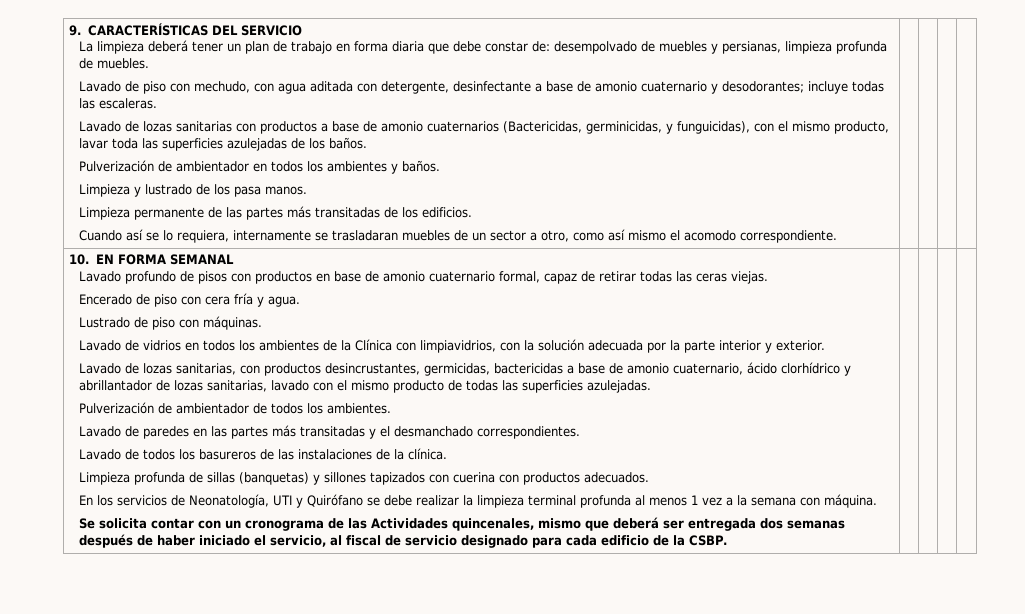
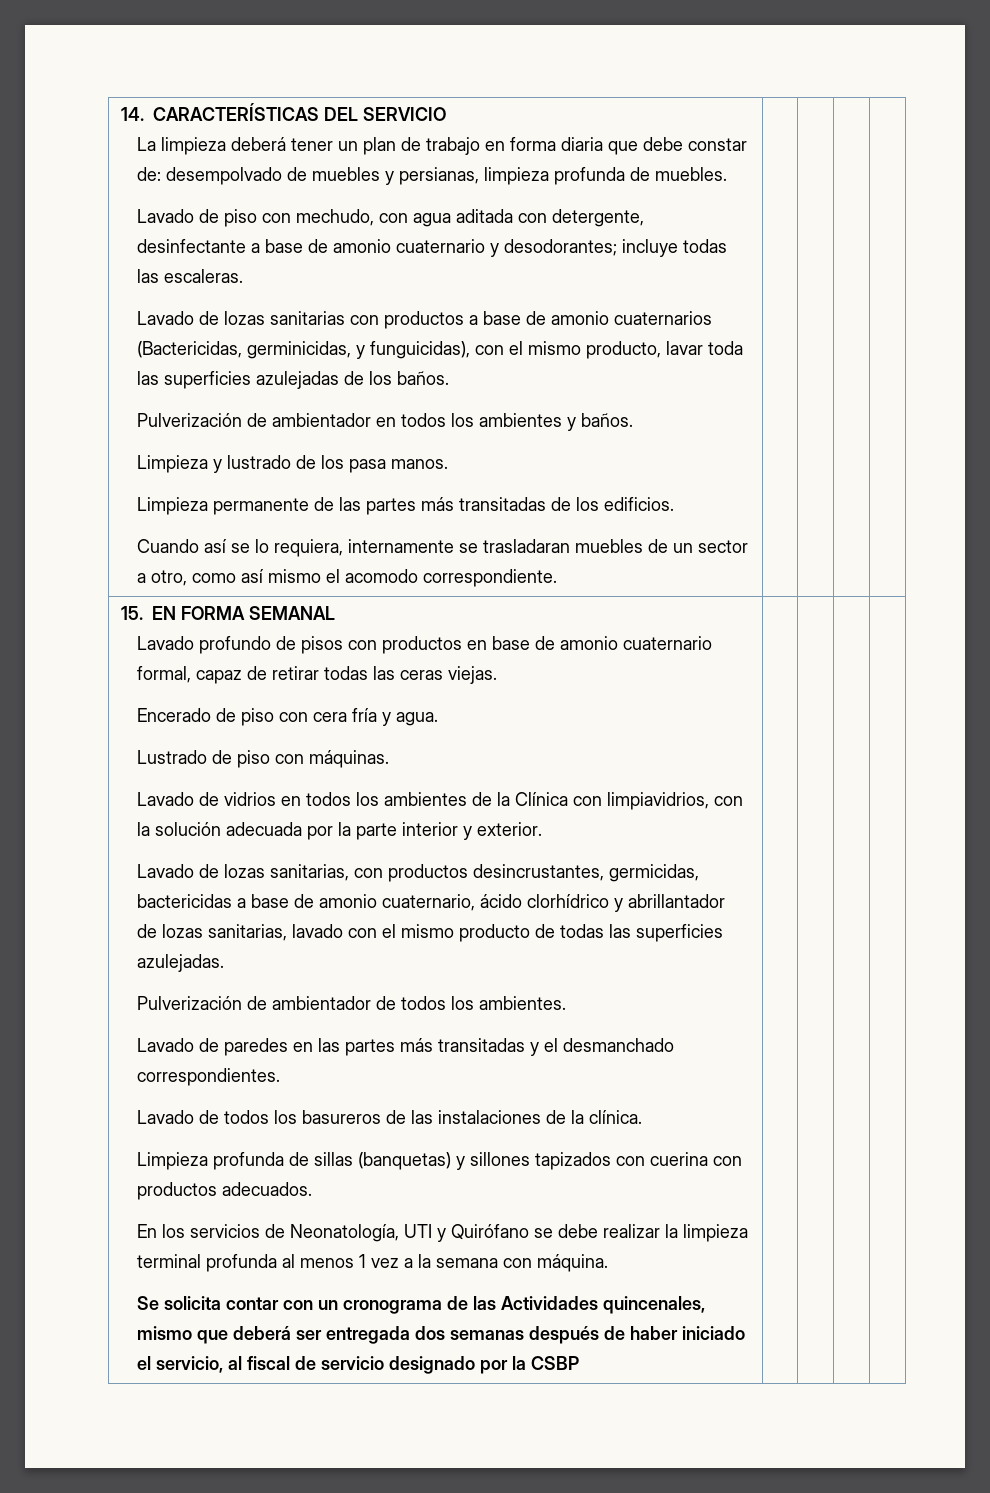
[69,25,82,36] 9. -> [121,107,145,121] 14.
[69,254,90,265] 10. -> [121,606,144,620] 15.
[531,535,728,548] para cada edificio de la CSBP. -> [480,1356,580,1374] por la CSBP

